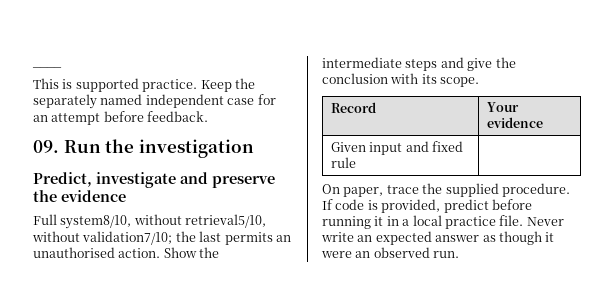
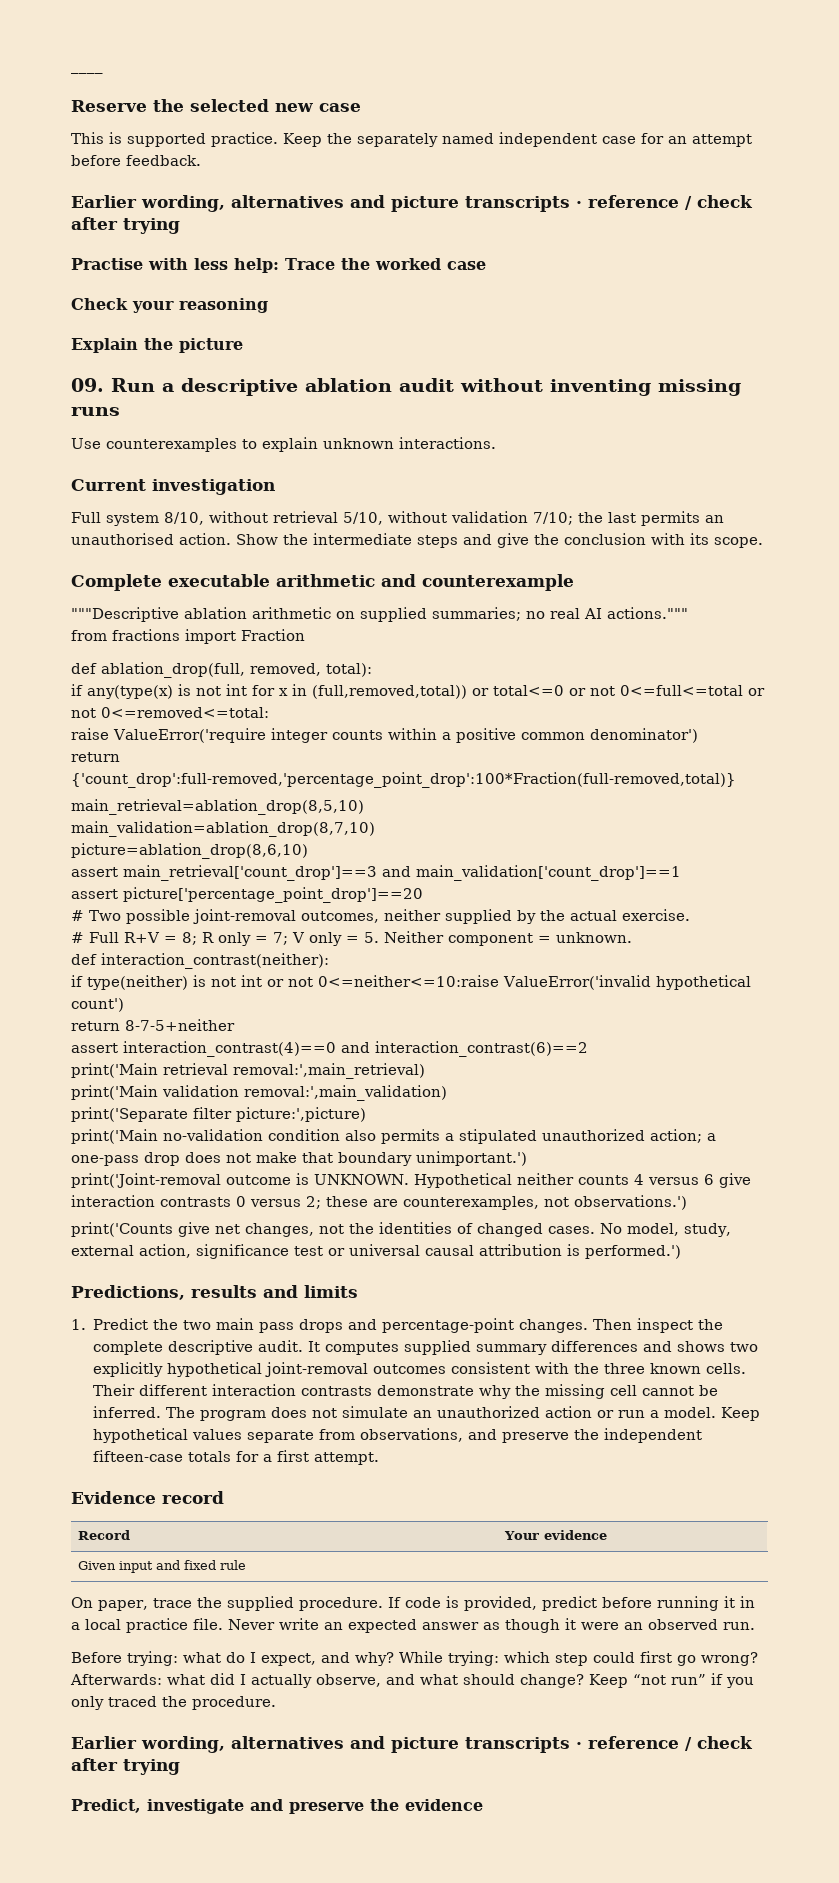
(62, 67) none -> [71,99,361,112] // Reserve the selected new case
[33,139,254,158] [33,172,275,188] [33,190,126,202] [33,214,267,229] [32,231,173,245] 09. Run the investigation // Predict, investigate and preserve the evidence // Full system8/10, without retrieval5/10, without validation7/10; -> [71,195,753,212] [71,217,180,234] [71,258,486,273] [71,298,268,313] [71,338,243,353] [71,378,741,396] [71,407,120,416] [71,437,496,452] [71,479,275,495] [71,511,573,526] Earlier wording, alternatives and picture transcripts · reference / check after trying // Practise with less help: Trace the worked case // Check your reasoning // Explain the picture // 09. Run a descriptive ablation audit without inventing missing runs // Use counterexamples to explain unknown interactions. // Current investigation // Full system 8/10, without retrieval 5/10, without validation 7/10;
(480, 82) none -> [71,574,574,591] [71,607,688,622] [71,629,305,644] [71,662,372,678] [71,684,765,699] [71,707,269,718] [71,728,698,743] [71,752,120,762] [71,772,736,788] [71,799,364,815] [71,821,375,837] [71,843,308,859] [71,865,681,881] [71,887,423,903] [71,909,690,924] [71,931,632,946] [71,953,329,969] [71,975,751,990] [71,998,124,1012] [71,1019,235,1031] [71,1041,588,1057] [71,1063,425,1079] [71,1085,447,1101] [71,1107,366,1122] [71,1129,716,1144] [71,1151,527,1166] [71,1173,751,1188] [71,1195,687,1210] [71,1222,731,1237] [71,1244,681,1259] [71,1285,358,1300] [71,1318,724,1333] [93,1340,759,1355] [93,1362,747,1377] [93,1384,719,1399] [93,1406,761,1421] [93,1428,703,1443] [93,1450,380,1465] [71,1491,224,1504] // Complete executable arithmetic and counterexample // """Descriptive ablation arithmetic on supplied summaries; no real AI actions.""" // from fractions import Fraction // def ablation_drop(full, removed, total): // if any(type(x) is not int for x in (full,removed,total)) or total<=0 or not 0<=full<=total or not 0<=removed<=total: // raise ValueError('require integer counts within a positive common denominator') // return {'count_drop':full-removed,'percentage_point_drop':100*Fraction(full-removed,total)} // main_retrieval=ablation_drop(8,5,10) // main_validation=ablation_drop(8,7,10) // picture=ablation_drop(8,6,10) // assert main_retrieval['count_drop']==3 and main_validation['count_drop']==1 // assert picture['percentage_point_drop']==20 // # Two possible joint-removal outcomes, neither supplied by the actual exercise. // # Full R+V = 8; R only = 7; V only = 5. Neither component = unknown. // def interaction_contrast(neither): // if type(neither) is not int or not 0<=neither<=10:raise ValueError('invalid hypothetical count') // return 8-7-5+neither // assert interaction_contrast(4)==0 and interaction_contrast(6)==2 // print('Main retrieval removal:',main_retrieval) // print('Main validation removal:',main_validation) // print('Separate filter picture:',picture) // print('Main no-validation condition also permits a stipulated unauthorized action; a one-pass drop does not make that boundary unimportant.') // print('Joint-removal outcome is UNKNOWN. Hypothetical neither counts 4 versus 6 give interaction contrasts 0 versus 2; these are counterexamples, not observations.') // print('Counts give net changes, not the identities of changed cases. No model, study, external action, significance test or universal causal attribution is performed.') // Predictions, results and limits // 1. Predict the two main pass drops and percentage-point changes. Then inspect the complete descriptive audit. It computes supplied summary differences and shows two explicitly hypothetical joint-removal outcomes consistent with the three known cells. Their different interaction contrasts demonstrate why the missing cell cannot be inferred. The program does not simulate an unauthorized action or run a model. Keep hypothetical values separate from observations, and preserve the independent fifteen-case totals for a first attempt. // Evidence record
(460, 254) none -> [71,1651,758,1666] [70,1673,754,1688] [71,1696,276,1710] [71,1736,753,1753] [71,1758,180,1775] [71,1799,483,1814] // Before trying: what do I expect, and why? While trying: which step could first go wrong? Afterwards: what did I actually observe, and what should change? Keep “not run” if you only traced the procedure. // Earlier wording, alternatives and picture transcripts · reference / check after trying // Predict, investigate and preserve the evidence

